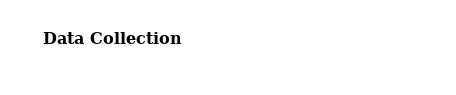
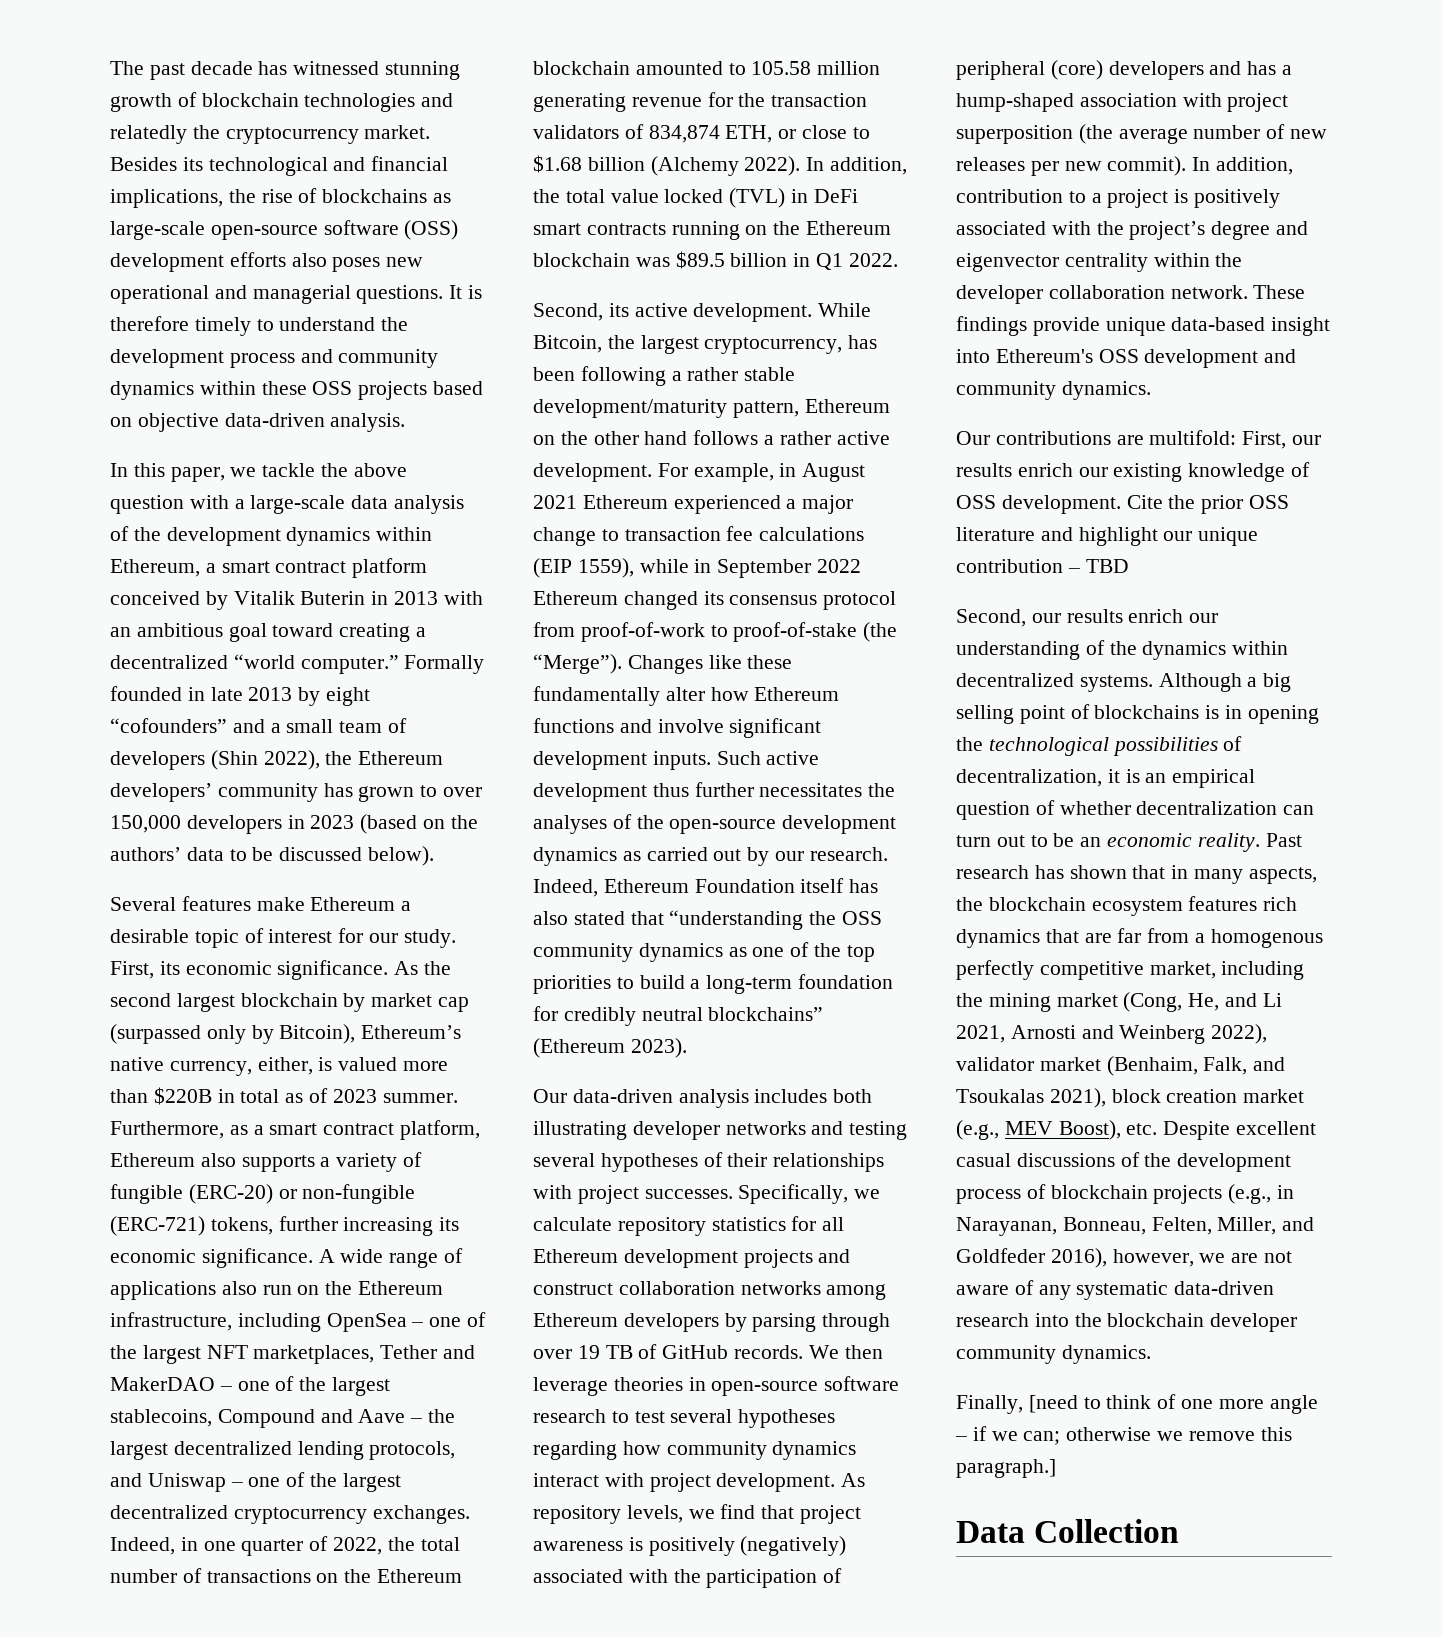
(43, 38) none -> [110,61,461,80] [110,92,454,112] [110,125,431,144] [110,156,449,176] [110,188,452,208] [110,220,459,240] [110,252,424,272] [110,285,483,304] [110,316,409,336] [110,349,439,368] [110,381,484,400] [110,413,406,432] [110,463,407,482] [110,495,465,514] [110,526,433,546] [110,558,428,578] [110,591,483,610] [110,623,427,642] [110,654,485,674] [110,686,371,706] [110,718,408,733] [110,750,444,770] [110,783,483,802] [110,814,478,834] [110,846,435,866] [110,896,412,911] [110,928,456,948] [110,960,452,980] [110,993,470,1012] [110,1024,462,1044] [110,1057,449,1076] [110,1087,458,1105] [110,1120,481,1140] [110,1152,423,1172] [110,1184,416,1204] [110,1216,460,1236] [110,1248,464,1268] [110,1281,444,1300] [110,1312,487,1332] [110,1345,476,1364] [110,1376,391,1396] [110,1409,456,1428] [110,1441,456,1460] [110,1472,401,1492] [110,1505,470,1524] [110,1536,460,1556] [110,1568,463,1583] [533,61,881,75] [533,92,868,112] [533,124,870,143] [533,155,908,176] [533,188,858,208] [533,221,892,240] [533,251,898,270] [533,303,872,322] [533,335,878,354] [533,366,796,386] [533,399,890,418] [533,430,890,445] [533,463,866,482] [533,495,854,514] [533,526,865,546] [533,558,862,578] [533,591,897,610] [533,622,898,642] [533,654,793,674] [533,686,840,706] [533,718,822,738] [533,751,820,770] [533,782,896,802] [533,814,897,834] [533,847,888,866] [533,878,879,897] [533,910,883,930] [533,942,875,962] [533,974,894,994] [533,1006,824,1026] [533,1038,687,1058] [533,1089,873,1108] [533,1121,908,1140] [533,1152,885,1172] [533,1184,881,1204] [533,1216,845,1236] [533,1249,851,1268] [533,1281,887,1300] [533,1313,891,1332] [533,1344,883,1359] [533,1376,900,1396] [533,1409,836,1428] [533,1441,857,1460] [533,1473,866,1492] [533,1504,862,1524] [533,1536,847,1556] [533,1568,843,1588] [956,60,1293,80] [956,93,1289,112] [956,124,1328,144] [956,156,1294,176] [956,189,1281,208] [956,221,1309,240] [956,253,1243,272] [956,285,1306,304] [956,316,1331,336] [956,349,1297,368] [956,381,1151,400] [956,430,1322,449] [956,462,1311,482] [956,495,1290,514] [956,527,1259,546] [956,559,1129,573] [956,609,1219,627] [956,640,1289,660] [956,673,1292,692] [956,704,1319,724] [956,736,1243,756] [956,769,1256,788] [956,800,1315,820] [956,833,1302,852] [956,865,1317,884] [956,896,1298,916] [956,928,1323,948] [956,960,1305,980] [956,992,1282,1012] [956,1024,1268,1044] [956,1056,1286,1076] [956,1088,1305,1108] [956,1120,1317,1140] [956,1152,1292,1172] [956,1184,1295,1204] [956,1217,1315,1236] [956,1248,1293,1268] [956,1280,1275,1300] [956,1313,1298,1332] [956,1345,1151,1364] [956,1394,1318,1414] [955,1426,1292,1445] [956,1459,1056,1478] The past decade has witnessed stunning growth of blockchain technologies and relatedly the cryptocurrency market. Besides its technological and financial implications, the rise of blockchains as large-scale open-source software (OSS) development efforts also poses new operational and managerial questions. It is therefore timely to understand the development process and community dynamics within these OSS projects based on objective data-driven analysis. // In this paper, we tackle the above question with a large-scale data analysis of the development dynamics within Ethereum, a smart contract platform conceived by Vitalik Buterin in 2013 with an ambitious goal toward creating a decentralized “world computer.” Formally founded in late 2013 by eight “cofounders” and a small team of developers (Shin 2022), the Ethereum developers’ community has grown to over 150,000 developers in 2023 (based on the authors’ data to be discussed below). // Several features make Ethereum a desirable topic of interest for our study. First, its economic significance. As the second largest blockchain by market cap (surpassed only by Bitcoin), Ethereum’s native currency, either, is valued more than $220B in total as of 2023 summer. Furthermore, as a smart contract platform, Ethereum also supports a variety of fungible (ERC-20) or non-fungible (ERC-721) tokens, further increasing its economic significance. A wide range of applications also run on the Ethereum infrastructure, including OpenSea – one of the largest NFT marketplaces, Tether and MakerDAO – one of the largest stablecoins, Compound and Aave – the largest decentralized lending protocols, and Uniswap – one of the largest decentralized cryptocurrency exchanges. Indeed, in one quarter of 2022, the total number of transactions on the Ethereum blockchain amounted to 105.58 million generating revenue for the transaction validators of 834,874 ETH, or close to $1.68 billion (Alchemy 2022). In addition, the total value locked (TVL) in DeFi smart contracts running on the Ethereum blockchain was $89.5 billion in Q1 2022. // Second, its active development. While Bitcoin, the largest cryptocurrency, has been following a rather stable development/maturity pattern, Ethereum on the other hand follows a rather active development. For example, in August 2021 Ethereum experienced a major change to transaction fee calculations (EIP 1559), while in September 2022 Ethereum changed its consensus protocol from proof-of-work to proof-of-stake (the “Merge”). Changes like these fundamentally alter how Ethereum functions and involve significant development inputs. Such active development thus further necessitates the analyses of the open-source development dynamics as carried out by our research. Indeed, Ethereum Foundation itself has also stated that “understanding the OSS community dynamics as one of the top priorities to build a long-term foundation for credibly neutral blockchains” (Ethereum 2023). // Our data-driven analysis includes both illustrating developer networks and testing several hypotheses of their relationships with project successes. Specifically, we calculate repository statistics for all Ethereum development projects and construct collaboration networks among Ethereum developers by parsing through over 19 TB of GitHub records. We then leverage theories in open-source software research to test several hypotheses regarding how community dynamics interact with project development. As repository levels, we find that project awareness is positively (negatively) associated with the participation of peripheral (core) developers and has a hump-shaped association with project superposition (the average number of new releases per new commit). In addition, contribution to a project is positively associated with the project’s degree and eigenvector centrality within the developer collaboration network. These findings provide unique data-based insight into Ethereum's OSS development and community dynamics. // Our contributions are multifold: First, our results enrich our existing knowledge of OSS development. Cite the prior OSS literature and highlight our unique contribution – TBD // Second, our results enrich our understanding of the dynamics within decentralized systems. Although a big selling point of blockchains is in opening the technological possibilities of decentralization, it is an empirical question of whether decentralization can turn out to be an economic reality. Past research has shown that in many aspects, the blockchain ecosystem features rich dynamics that are far from a homogenous perfectly competitive market, including the mining market (Cong, He, and Li 2021, Arnosti and Weinberg 2022), validator market (Benhaim, Falk, and Tsoukalas 2021), block creation market (e.g., MEV Boost), etc. Despite excellent casual discussions of the development process of blockchain projects (e.g., in Narayanan, Bonneau, Felten, Miller, and Goldfeder 2016), however, we are not aware of any systematic data-driven research into the blockchain developer community dynamics. // Finally, [need to think of one more angle – if we can; otherwise we remove this paragraph.] //

